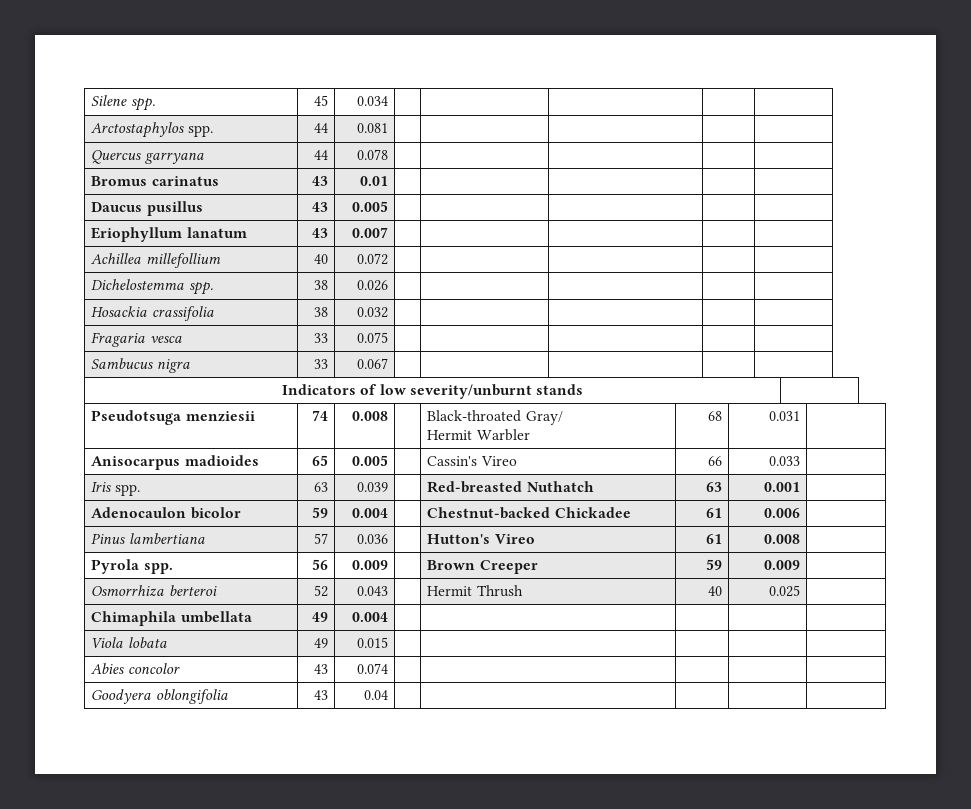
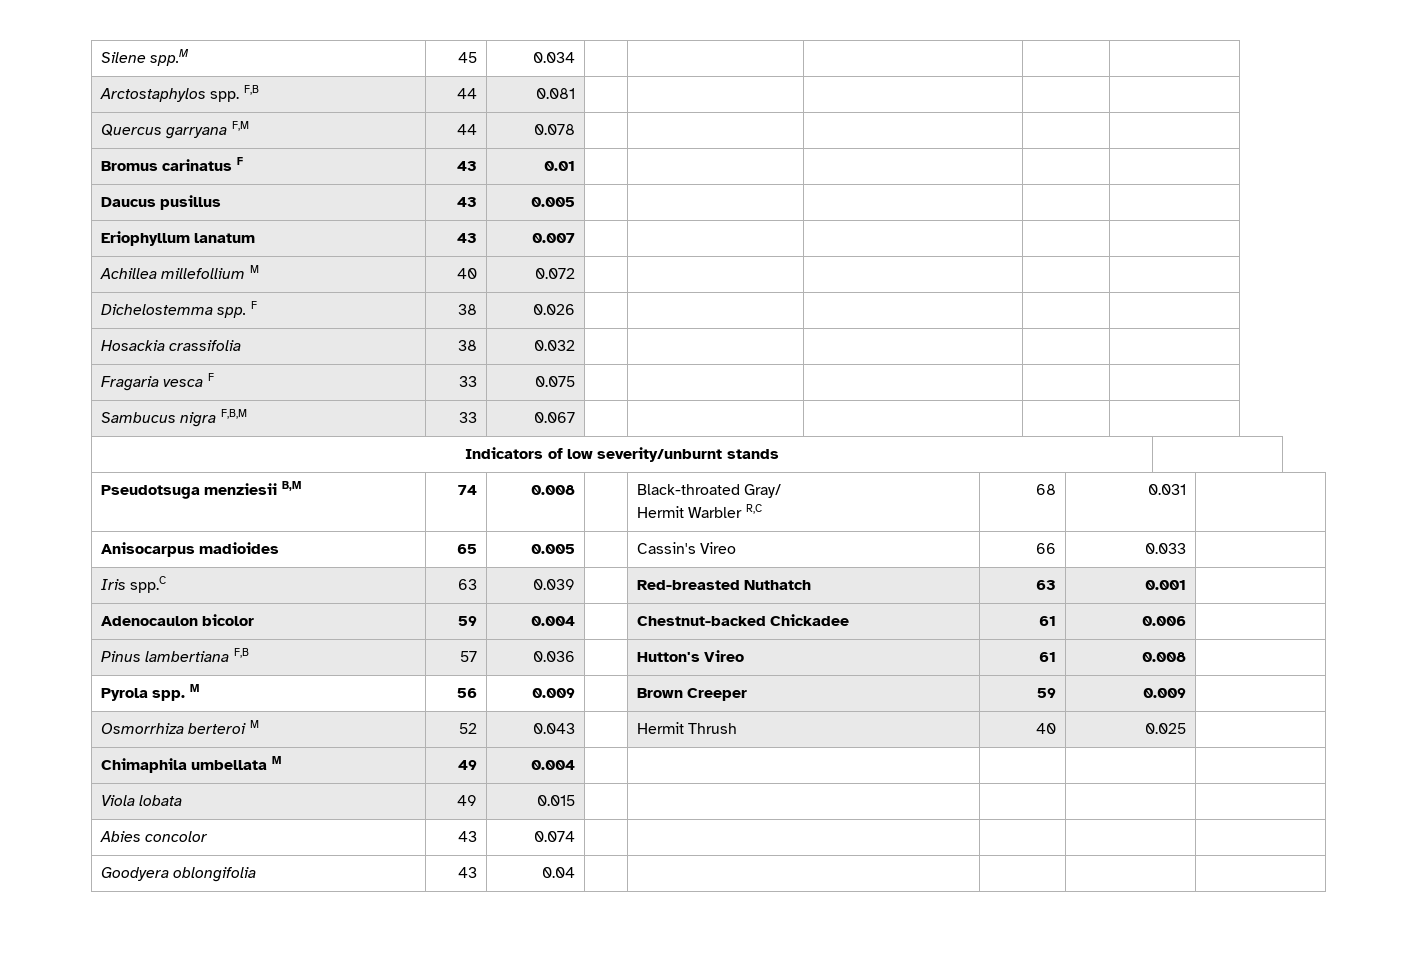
[130,98,155,111] spp. -> [150,49,190,66] spp.M
(213, 131) none -> [243,85,259,95] F,B
(204, 158) none -> [231,121,249,131] F,M
(219, 181) none -> [236,157,243,165] F
(221, 260) none -> [249,265,259,273] M
(213, 288) none -> [250,301,257,309] F
(182, 339) none -> [207,373,214,381] F
(190, 366) none -> [220,409,247,419] F,B,M
(255, 416) none -> [281,481,301,491] B,M
(530, 435) none -> [745,504,762,514] R,C
[114,484,140,496] spp. -> [130,576,167,593] spp.C
(205, 538) none -> [233,648,249,658] F,B
(173, 568) none -> [189,684,199,692] M
(217, 590) none -> [249,720,259,728] M
(252, 617) none -> [271,756,281,764] M

